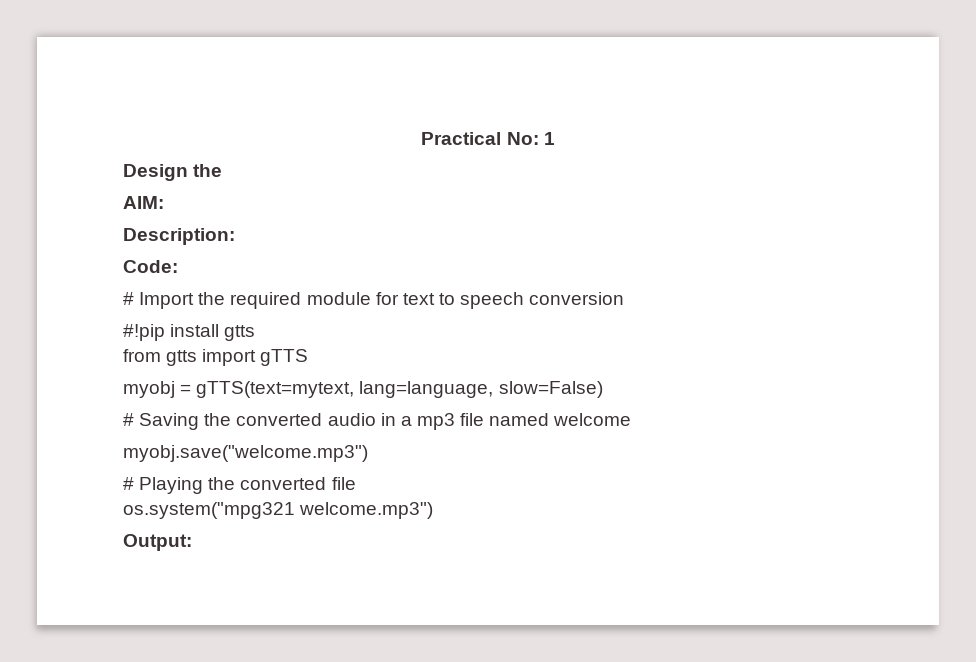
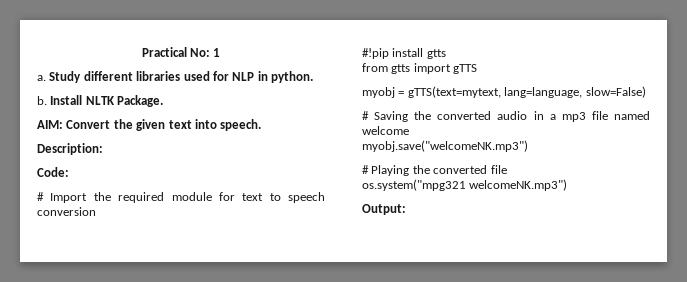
[123,164,223,181] [123,196,164,209] Design the // AIM: -> [37,71,313,83] [37,95,164,107] [37,119,262,131] a. Study different libraries used for NLP in python. // b. Install NLTK Package. // AIM: Convert the given text into speech.
[123,445,368,462] myobj.save("welcome.mp3") -> [362,140,528,152] myobj.save("welcomeNK.mp3")
[299,502,434,519] welcome.mp3") -> [469,179,568,191] welcomeNK.mp3")

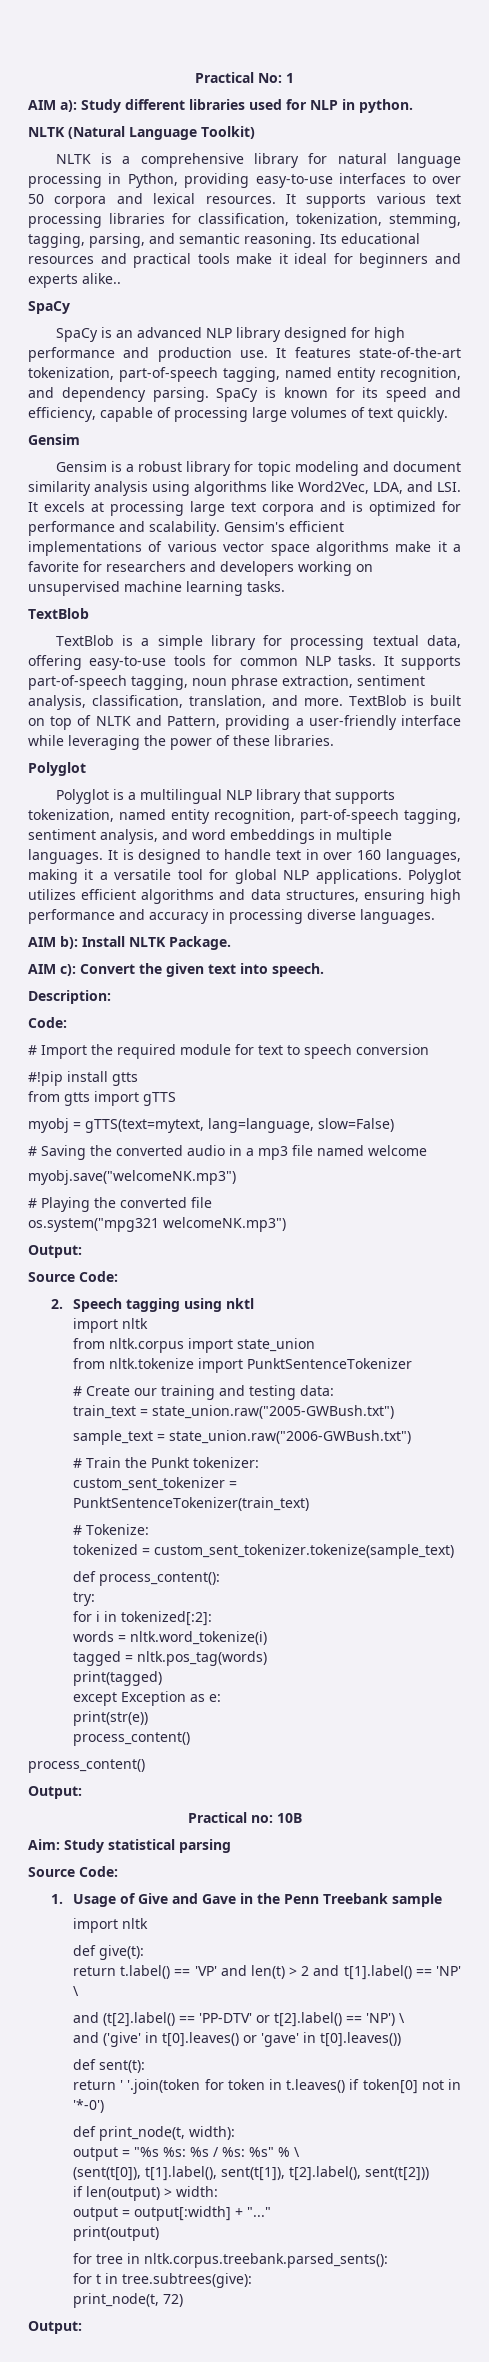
[37,75,46,81] a. -> [28,100,77,112] AIM a):
[37,96,47,105] b. -> [28,126,255,140] [55,153,461,168] [28,173,461,188] [28,193,461,208] [28,213,461,228] [28,233,420,248] [28,253,461,268] [28,273,121,288] [28,301,70,314] [55,327,405,342] [28,347,461,362] [28,367,461,382] [28,387,461,402] [28,407,448,422] [28,434,80,445] [55,461,461,476] [28,481,461,496] [28,501,461,516] [28,521,344,536] [28,541,461,556] [28,561,373,576] [28,581,285,596] [28,608,89,619] [55,635,461,650] [28,655,461,670] [28,675,425,690] [28,695,461,710] [28,715,462,730] [28,735,334,750] [28,762,86,776] [55,789,395,804] [28,809,461,824] [28,829,392,844] [28,849,462,864] [28,869,462,884] [28,889,462,904] [28,909,435,924] [28,936,78,949] NLTK (Natural Language Toolkit) // NLTK is a comprehensive library for natural language processing in Python, providing easy-to-use interfaces to over 50 corpora and lexical resources. It supports various text processing libraries for classification, tokenization, stemming, tagging, parsing, and semantic reasoning. Its educational resources and practical tools make it ideal for beginners and experts alike.. // SpaCy // SpaCy is an advanced NLP library designed for high performance and production use. It features state-of-the-art tokenization, part-of-speech tagging, named entity recognition, and dependency parsing. SpaCy is known for its speed and efficiency, capable of processing large volumes of text quickly. // Gensim // Gensim is a robust library for topic modeling and document similarity analysis using algorithms like Word2Vec, LDA, and LSI. It excels at processing large text corpora and is optimized for performance and scalability. Gensim's efficient implementations of various vector space algorithms make it a favorite for researchers and developers working on unsupervised machine learning tasks. // TextBlob // TextBlob is a simple library for processing textual data, offering easy-to-use tools for common NLP tasks. It supports part-of-speech tagging, noun phrase extraction, sentiment analysis, classification, translation, and more. TextBlob is built on top of NLTK and Pattern, providing a user-friendly interface while leveraging the power of these libraries. // Polyglot // Polyglot is a multilingual NLP library that supports tokenization, named entity recognition, part-of-speech tagging, sentiment analysis, and word embeddings in multiple languages. It is designed to handle text in over 160 languages, making it a versatile tool for global NLP applications. Polyglot utilizes efficient algorithms and data structures, ensuring high performance and accuracy in processing diverse languages. // AIM b):
[37,120,63,129] AIM: -> [28,964,76,976] AIM c):
(406, 209) none -> [28,1271,118,1282] [50,1298,254,1312] [72,1318,148,1333] [72,1338,315,1353] [72,1358,412,1373] [72,1385,334,1400] [72,1405,394,1419] [72,1430,411,1445] [72,1457,259,1468] [72,1477,237,1491] [72,1497,309,1511] [72,1524,149,1535] [72,1544,454,1559] [72,1571,220,1586] [72,1592,95,1606] [72,1611,212,1626] [72,1631,267,1645] [72,1651,267,1666] [72,1671,162,1686] [72,1691,221,1706] [72,1711,148,1726] [72,1732,190,1746] [28,1759,145,1773] [28,1786,82,1799] [187,1812,302,1823] [28,1839,231,1853] [28,1866,118,1877] [50,1893,442,1907] [72,1918,148,1933] [72,1945,144,1960] [72,1965,462,1980] [72,1986,79,1996] [72,2012,405,2027] [72,2032,401,2047] [72,2059,145,2073] [72,2079,461,2094] [72,2099,104,2113] [72,2126,235,2141] [72,2147,300,2161] [72,2166,429,2181] [72,2186,218,2201] [72,2206,271,2221] [72,2226,159,2241] [72,2253,388,2268] [72,2273,252,2288] [72,2293,183,2308] [28,2321,82,2334] // Source Code: // 2. Speech tagging using nktl // import nltk // from nltk.corpus import state_union // from nltk.tokenize import PunktSentenceTokenizer // # Create our training and testing data: // train_text = state_union.raw("2005-GWBush.txt") // sample_text = state_union.raw("2006-GWBush.txt") // # Train the Punkt tokenizer: // custom_sent_tokenizer = PunktSentenceTokenizer(train_text) // # Tokenize: // tokenized = custom_sent_tokenizer.tokenize(sample_text) // def process_content(): // try: // for i in tokenized[:2]: // words = nltk.word_tokenize(i) // tagged = nltk.pos_tag(words) // print(tagged) // except Exception as e: // print(str(e)) // process_content() // process_content() // Output: // Practical no: 10B // Aim: Study statistical parsing // Source Code: // 1. Usage of Give and Gave in the Penn Treebank sample // import nltk // def give(t): // return t.label() == 'VP' and len(t) > 2 and t[1].label() == 'NP' \ // and (t[2].label() == 'PP-DTV' or t[2].label() == 'NP') \ // and ('give' in t[0].leaves() or 'gave' in t[0].leaves()) // def sent(t): // return ' '.join(token for token in t.leaves() if token[0] not in '*-0') // def print_node(t, width): // output = "%s %s: %s / %s: %s" % \ // (sent(t[0]), t[1].label(), sent(t[1]), t[2].label(), sent(t[2])) // if len(output) > width: // output = output[:width] + "..." // print(output) // for tree in nltk.corpus.treebank.parsed_sents(): // for t in tree.subtrees(give): // print_node(t, 72) // Output:

